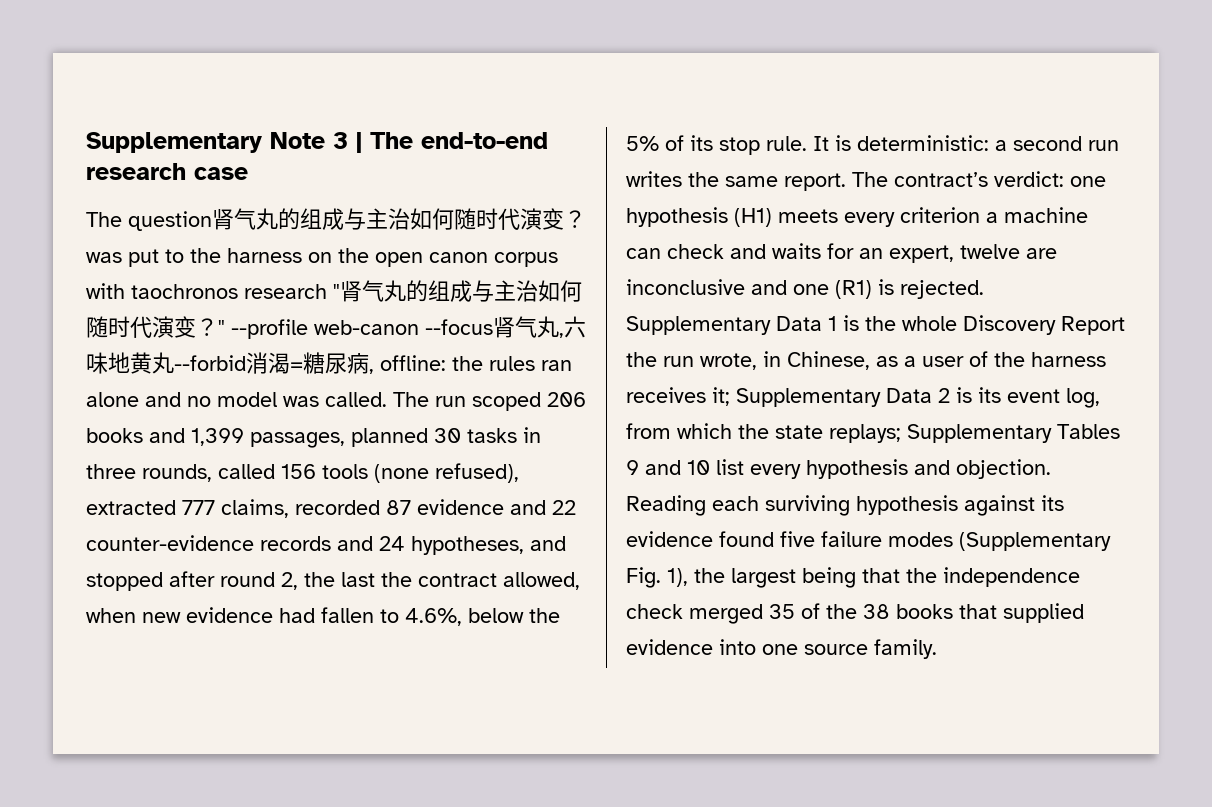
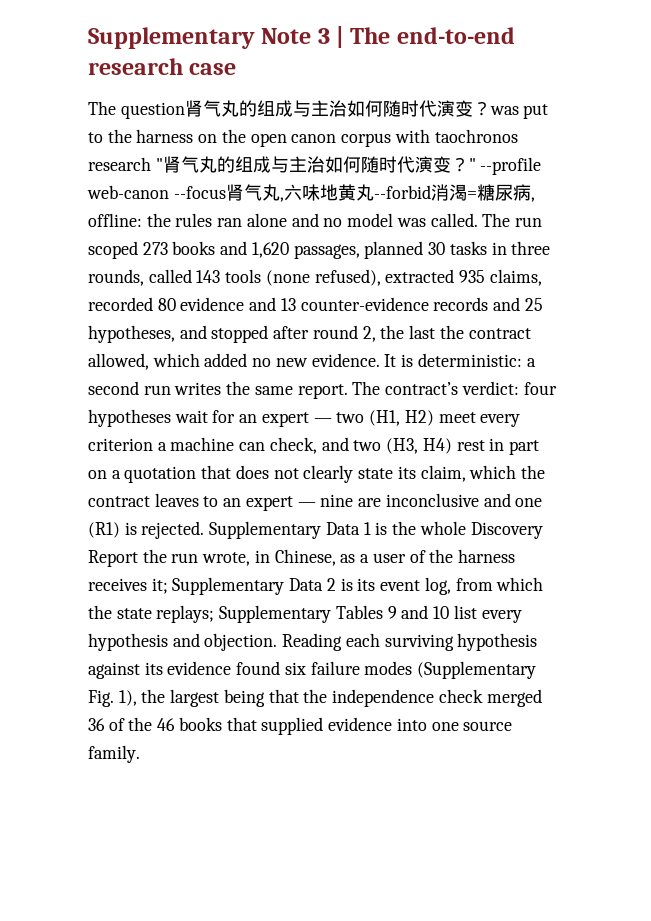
[547,392,586,407] 206 -> [142,242,168,255] 273
[191,428,244,446] 1,399 -> [251,242,289,258] 1,620
[281,464,316,479] 156 -> [196,270,221,283] 143
[182,500,215,515] 777 -> [459,270,486,283] 935
[386,500,411,515] 87 -> [157,298,176,311] 80
[552,500,576,515] 22 -> [280,298,296,311] 13
[379,536,405,551] 24 -> [524,298,543,311] 25
[86,607,560,626] [626,135,807,155] when new evidence had fallen to 4.6%, below the 5% of its stop rule. -> [152,353,380,367] which added no new evidence.
[1070,176,1106,187] [626,207,838,227] one hypothesis (H1) meets -> [523,382,557,395] [88,409,476,427] four hypotheses wait for an expert — two (H1, H2) meet
[667,243,1020,263] check and waits for an expert, twelve -> [269,437,539,455] [88,465,545,483] [88,493,354,511] check, and two (H3, H4) rest in part on a quotation that does not clearly state its claim, which the contract leaves to an expert — nine
[780,531,815,547] five -> [284,662,306,675] six
[769,603,890,619] 35 of the 38 -> [88,717,176,731] 36 of the 46

